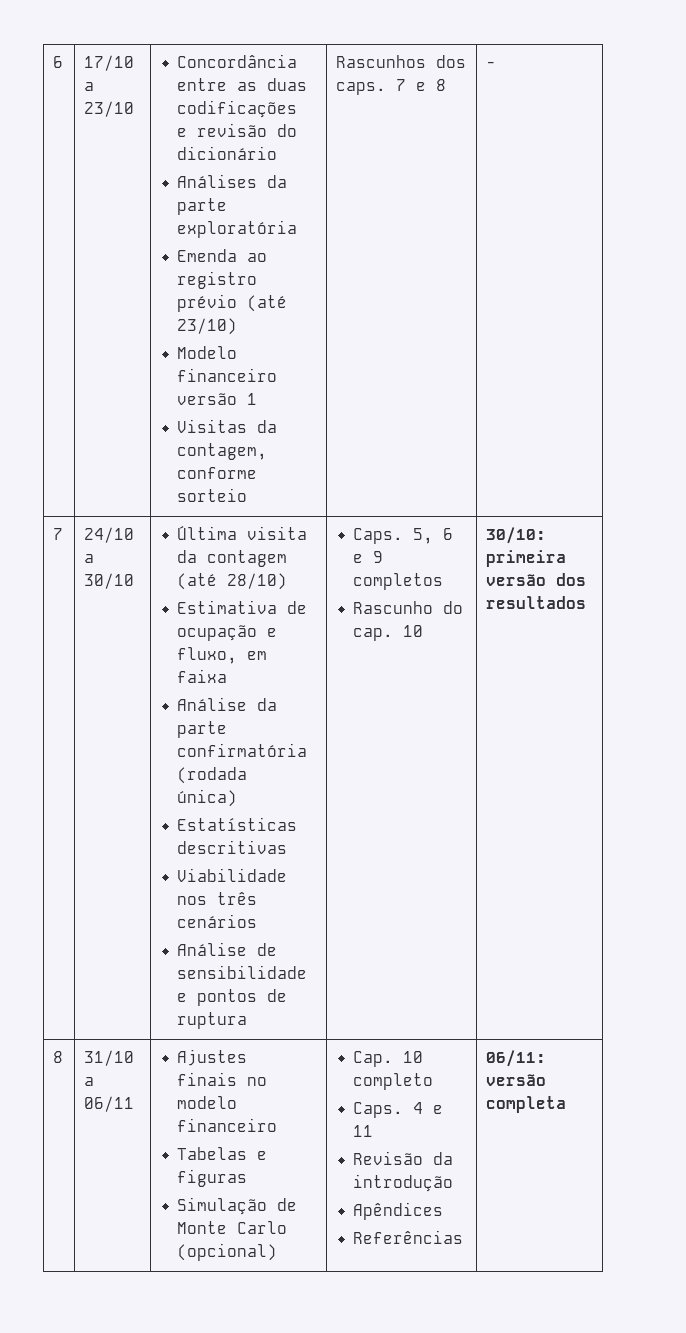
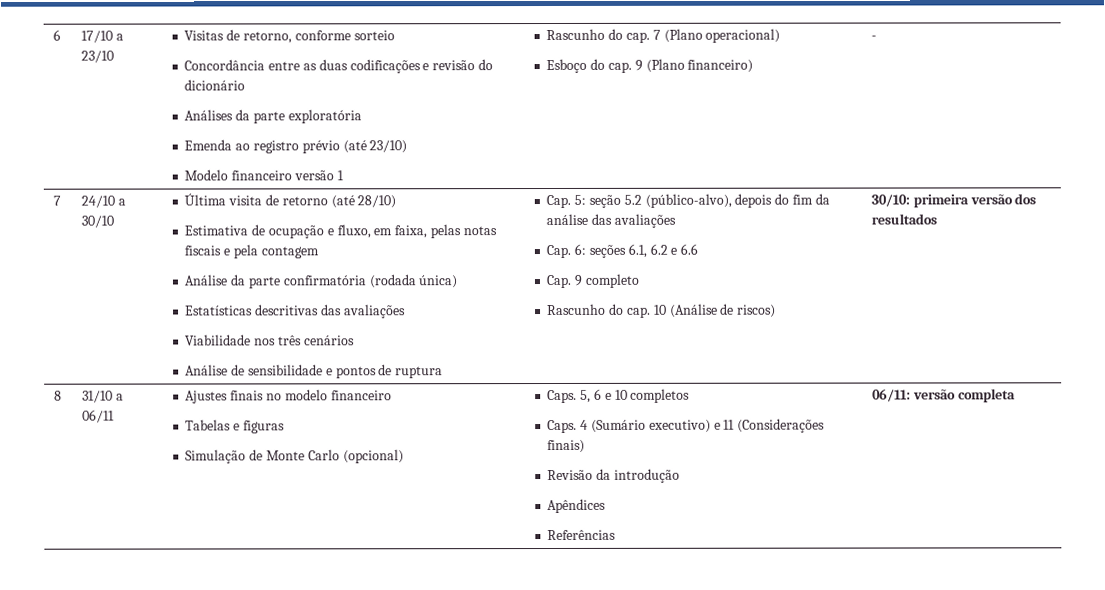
(135, 109) none -> [184,29,395,44] Visitas de retorno, conforme sorteio //
[177,419,278,433] [177,443,268,460] [177,467,258,479] [177,488,248,502] [336,55,467,68] [336,79,447,95] // Visitas da contagem, conforme sorteio | Rascunhos dos caps. 7 e 8 -> [546,28,781,43] [546,58,754,74] | Rascunho do cap. 7 (Plano operacional) // Esboço do cap. 9 (Plano financeiro)
[177,550,288,567] da contagem -> [265,194,328,206] de retorno
[177,669,228,683] faixa -> [394,224,497,239] [184,244,319,259] faixa, pelas notas fiscais e pela contagem
(288, 847) none -> [321,304,406,319] das avaliações
[353,528,454,544] [353,551,384,563] [353,573,444,590] Caps. 5, 6 e 9 completos -> [546,193,830,209] [546,213,677,228] [546,243,699,259] [546,273,640,289] Cap. 5: seção 5.2 (público-alvo), depois do fim da análise das avaliações // Cap. 6: seções 6.1, 6.2 e 6.6 // Cap. 9 completo
(424, 631) none -> [669,303,777,318] (Análise de riscos)
[353,1051,424,1067] [353,1073,434,1090] Cap. 10 completo -> [547,388,691,404] Caps. 5, 6 e 10 completos
(424, 1108) none -> [591,419,711,433] (Sumário executivo)
(374, 1131) none -> [737,418,826,433] [547,439,586,454] (Considerações finais)

